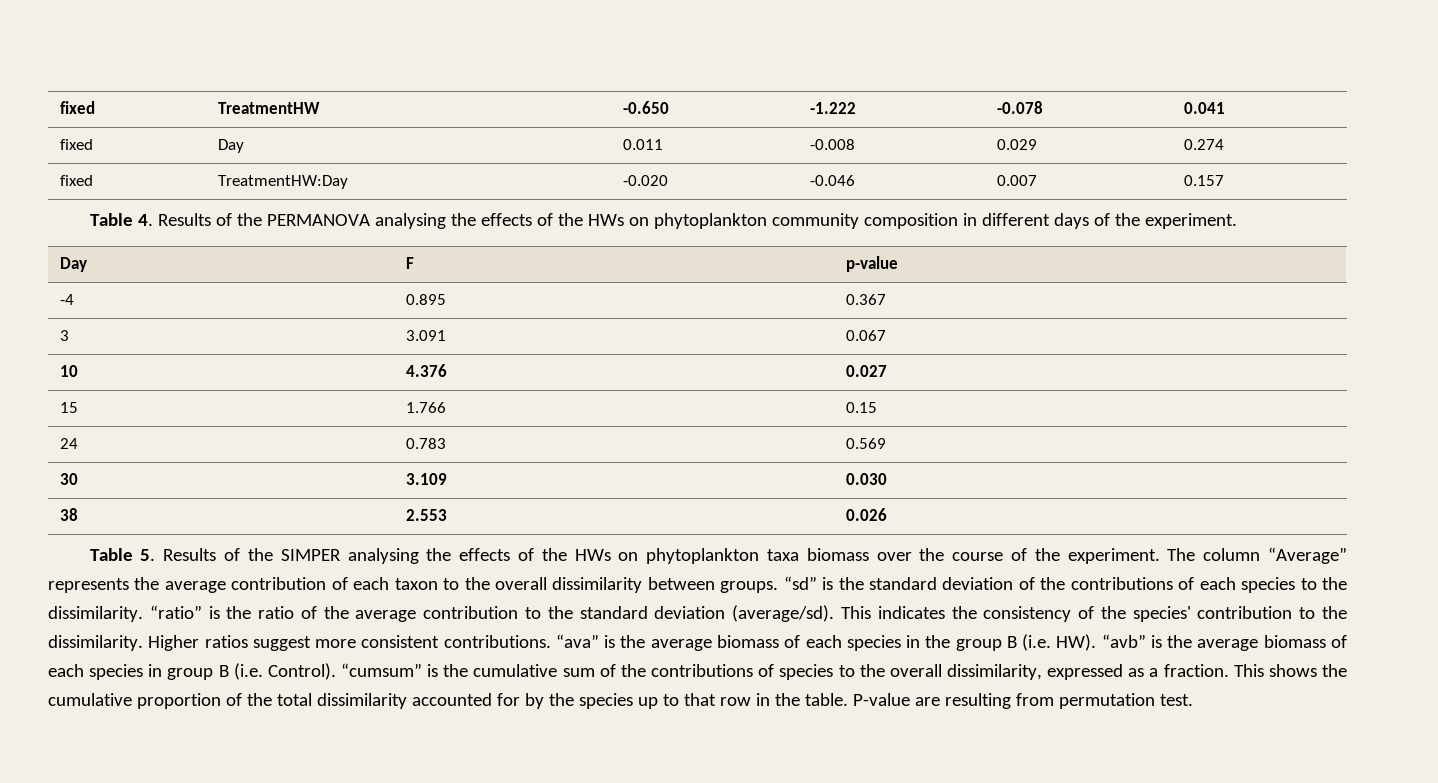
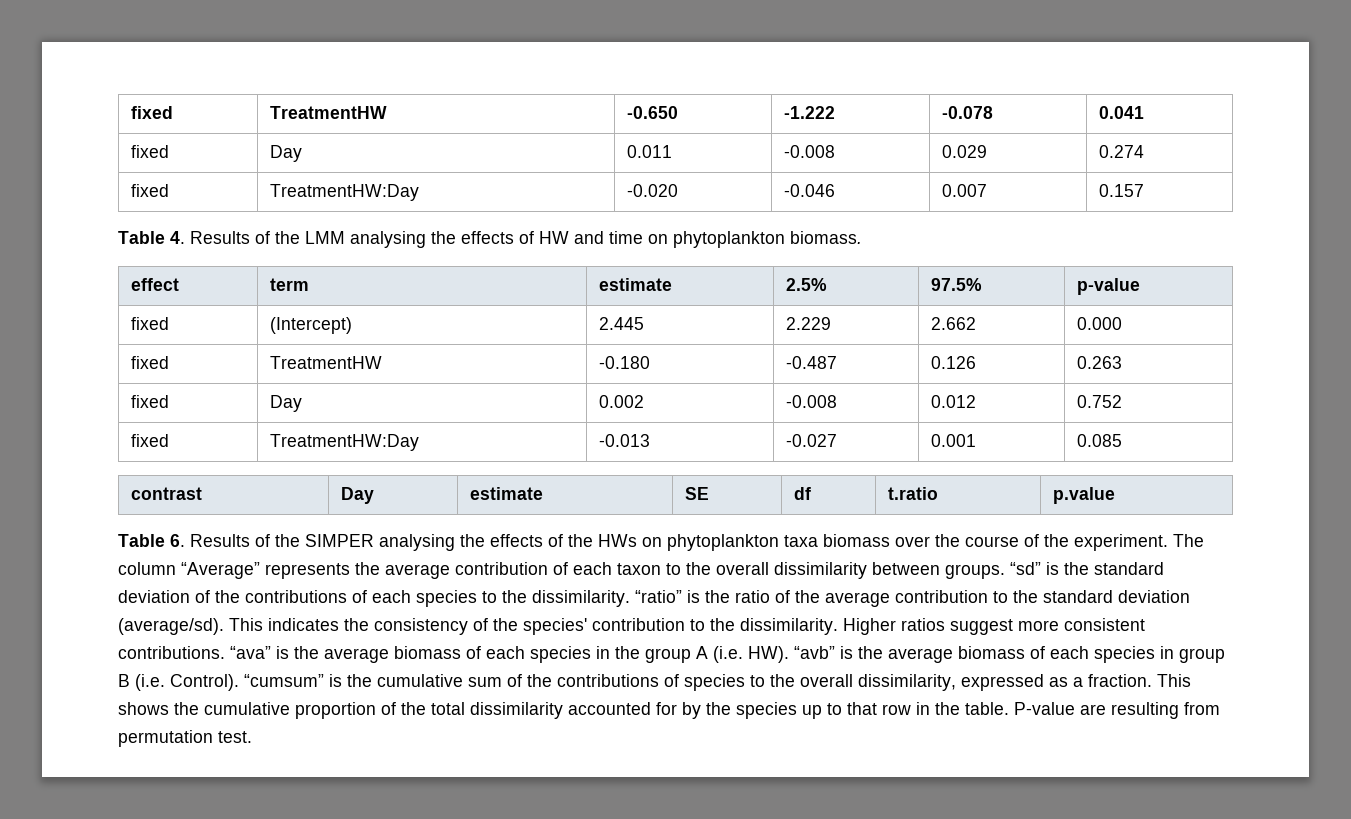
[266,213,1237,229] [60,257,88,272] [406,257,415,269] [846,256,899,272] [60,294,75,305] [406,294,447,305] [846,294,887,305] [60,330,70,341] [406,330,447,341] [846,330,887,341] [60,365,79,377] [406,364,448,377] [846,365,888,377] [60,402,79,413] [406,402,447,413] [846,402,878,413] [60,438,79,449] [406,438,447,449] [846,438,887,449] [60,473,79,485] [406,473,448,485] [846,473,888,485] [60,508,79,521] [406,509,448,521] [846,508,888,521] [89,548,156,561] PERMANOVA analysing the effects of the HWs on phytoplankton community composition in different days of the experiment. // Day | F | p-value // -4 | 0.895 | 0.367 // 3 | 3.091 | 0.067 // 10 | 4.376 | 0.027 // 15 | 1.766 | 0.15 // 24 | 0.783 | 0.569 // 30 | 3.109 | 0.030 // 38 | 2.553 | 0.026 // Table 5. -> [305,231,862,248] [130,278,179,291] [269,278,309,291] [598,278,672,291] [785,278,827,291] [930,278,982,291] [1076,278,1140,295] [130,317,169,330] [269,317,352,334] [598,317,644,330] [785,317,831,330] [930,317,976,330] [1076,317,1122,330] [130,356,169,369] [269,356,382,369] [598,356,650,369] [785,356,837,369] [930,356,976,369] [1076,356,1122,369] [130,395,169,408] [269,395,302,412] [598,395,644,408] [785,395,837,408] [930,395,976,408] [1076,395,1122,408] [130,434,169,447] [269,434,419,451] [598,434,650,447] [785,434,837,447] [930,434,976,447] [1076,434,1122,447] [130,487,202,500] [340,487,374,504] [469,487,543,500] [684,487,709,500] [793,487,811,500] [887,487,938,500] [1052,487,1115,504] [118,534,185,547] LMM analysing the effects of HW and time on phytoplankton biomass. // effect | term | estimate | 2.5% | 97.5% | p-value // fixed | (Intercept) | 2.445 | 2.229 | 2.662 | 0.000 // fixed | TreatmentHW | -0.180 | -0.487 | 0.126 | 0.263 // fixed | Day | 0.002 | -0.008 | 0.012 | 0.752 // fixed | TreatmentHW:Day | -0.013 | -0.027 | 0.001 | 0.085 // contrast | Day | estimate | SE | df | t.ratio | p.value // Table 6.
[1006,636,1017,648] B -> [696,646,708,659] A

